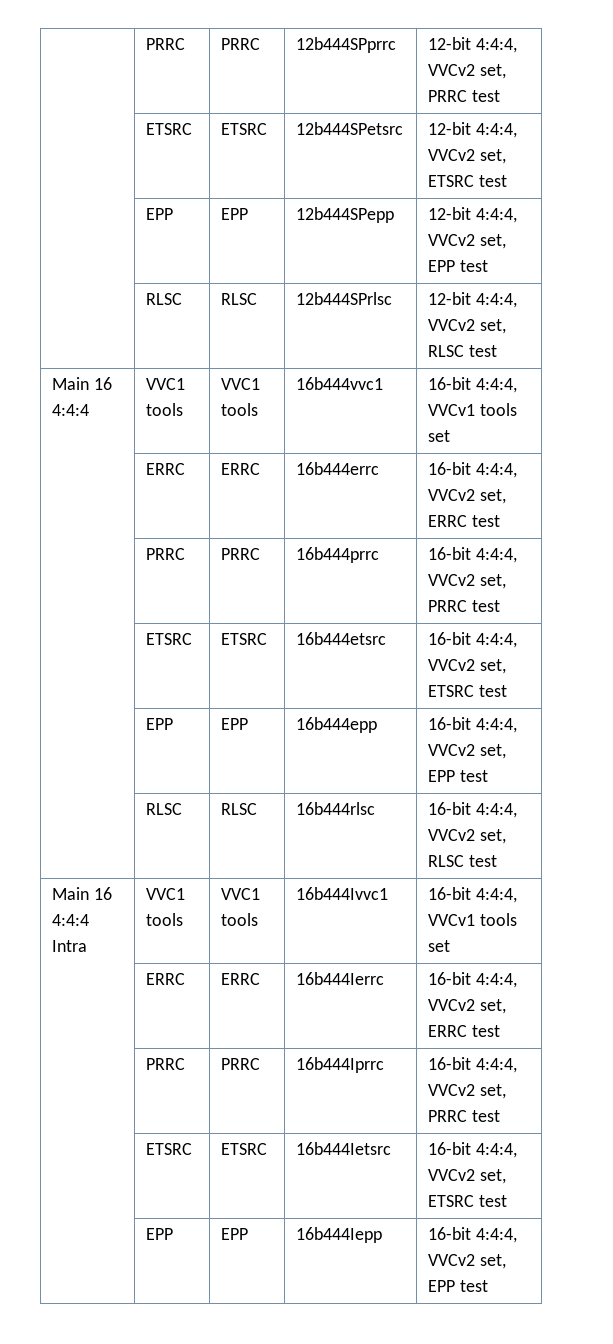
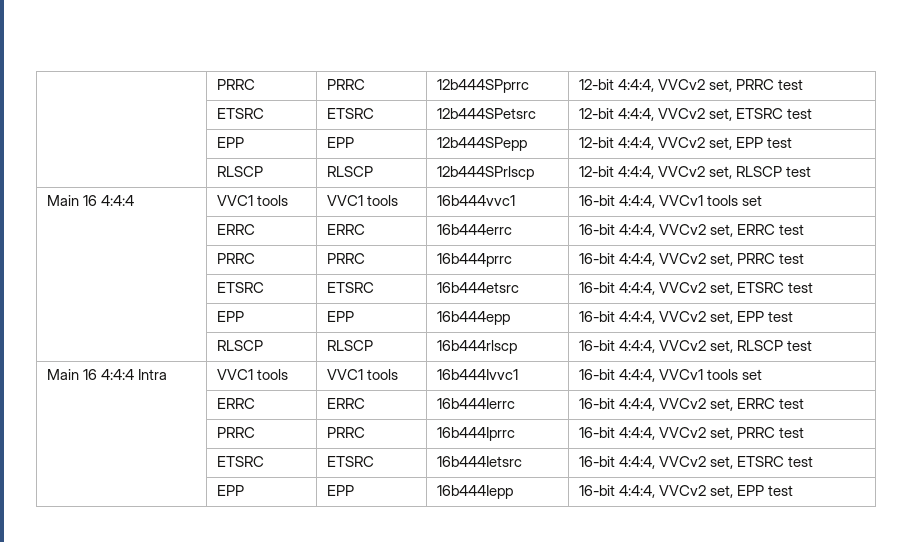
[146,293,183,305] [221,293,258,305] [296,292,393,305] [428,292,517,308] [428,319,506,334] [428,345,465,357] RLSC | RLSC | 12b444SPrlsc | 12-bit 4:4:4, VVCv2 set, RLSC -> [216,166,263,177] [326,166,373,177] [436,166,534,180] [578,166,782,179] RLSCP | RLSCP | 12b444SPrlscp | 12-bit 4:4:4, VVCv2 set, RLSCP
[146,803,183,815] [221,803,258,815] [296,802,376,815] [428,802,517,818] [428,829,506,844] [428,855,465,867] RLSC | RLSC | 16b444rlsc | 16-bit 4:4:4, VVCv2 set, RLSC -> [216,340,263,351] [326,340,373,351] [436,340,517,354] [578,340,783,353] RLSCP | RLSCP | 16b444rlscp | 16-bit 4:4:4, VVCv2 set, RLSCP

